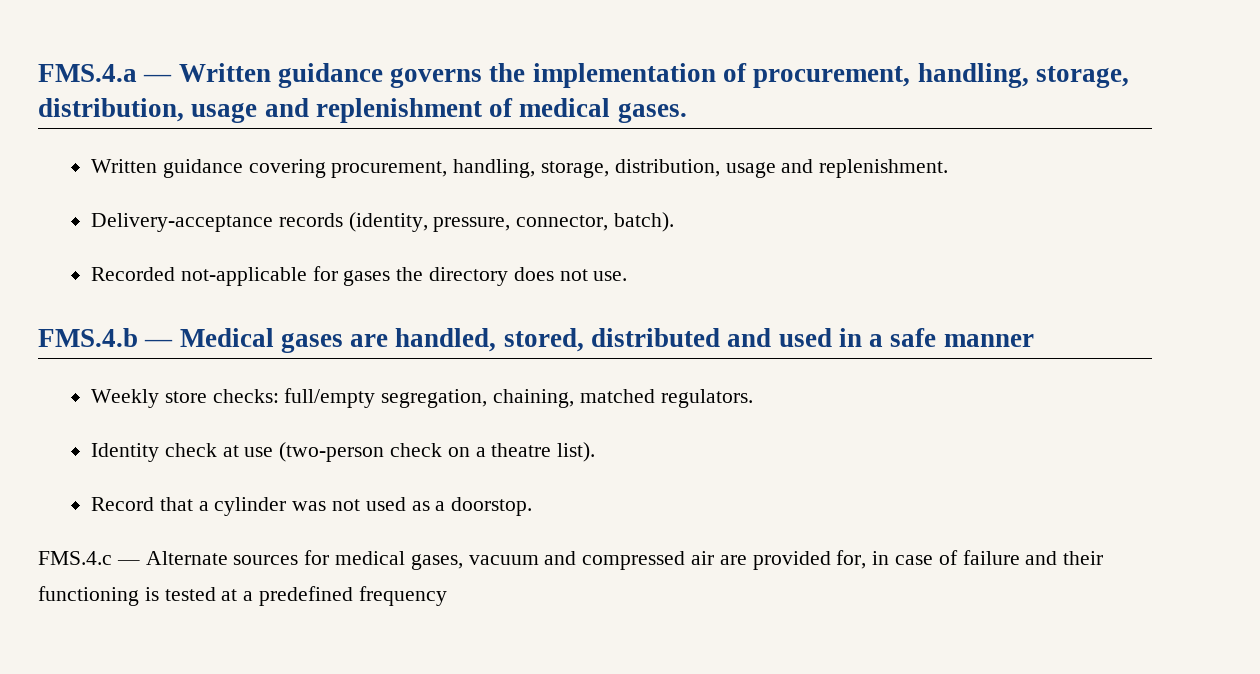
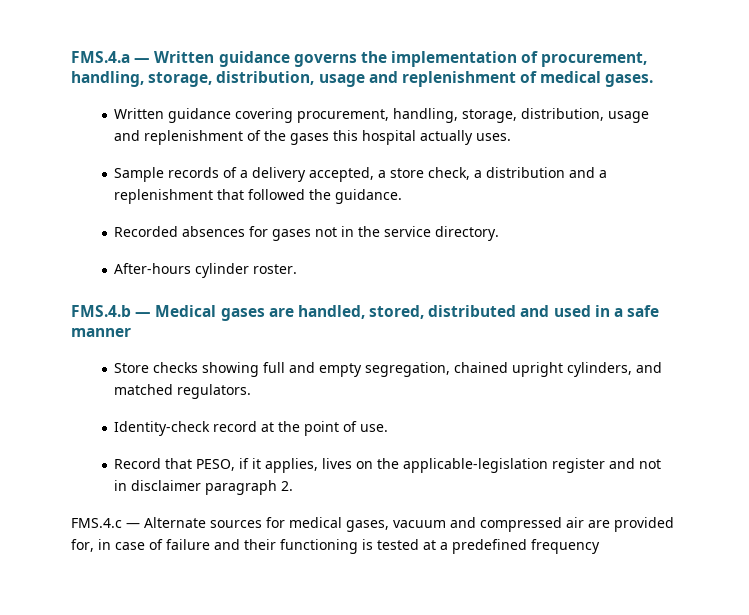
[819,159,949,178] [90,212,674,232] replenishment. // Delivery-acceptance records (identity, pressure, connector, batch). -> [144,130,512,145] [114,167,608,182] [114,189,403,204] replenishment of the gases this hospital actually uses. // Sample records of a delivery accepted, a store check, a distribution and a replenishment that followed the guidance.
[180,267,307,286] not-applicable -> [182,226,246,237] absences
[396,267,628,286] the directory does not use. -> [315,226,500,241] [114,263,298,278] not in the service directory. // After-hours cylinder roster.
[90,388,753,408] [90,442,596,462] [90,497,533,516] Weekly store checks: full/empty segregation, chaining, matched regulators. // Identity check at use (two-person check on a theatre list). // Record that a cylinder was not used as a doorstop. -> [114,362,663,377] [114,384,252,399] [114,421,389,436] [114,458,662,473] [114,480,294,495] Store checks showing full and empty segregation, chained upright cylinders, and matched regulators. // Identity-check record at the point of use. // Record that PESO, if it applies, lives on the applicable-legislation register and not in disclaimer paragraph 2.

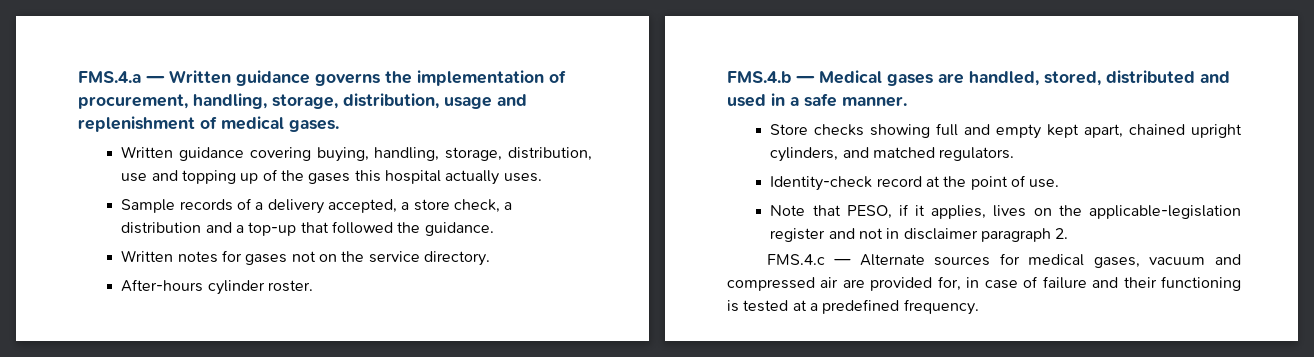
[297,108,650,123] [114,130,244,145] procurement, handling, storage, distribution, usage and replenishment -> [316,147,592,162] [121,170,259,184] buying, handling, storage, distribution, use and topping up
[114,189,214,204] replenishment -> [248,222,297,236] top-up
[114,226,246,237] Recorded absences -> [121,250,218,263] Written notes
[341,226,355,237] in -> [319,254,338,262] on
[71,328,131,337] manner -> [842,96,907,107] manner.
[365,362,451,377] segregation, -> [1047,124,1124,138] kept apart,
[114,458,162,469] Record -> [770,205,806,216] Note
[531,539,600,554] frequency -> [903,299,979,315] frequency.

